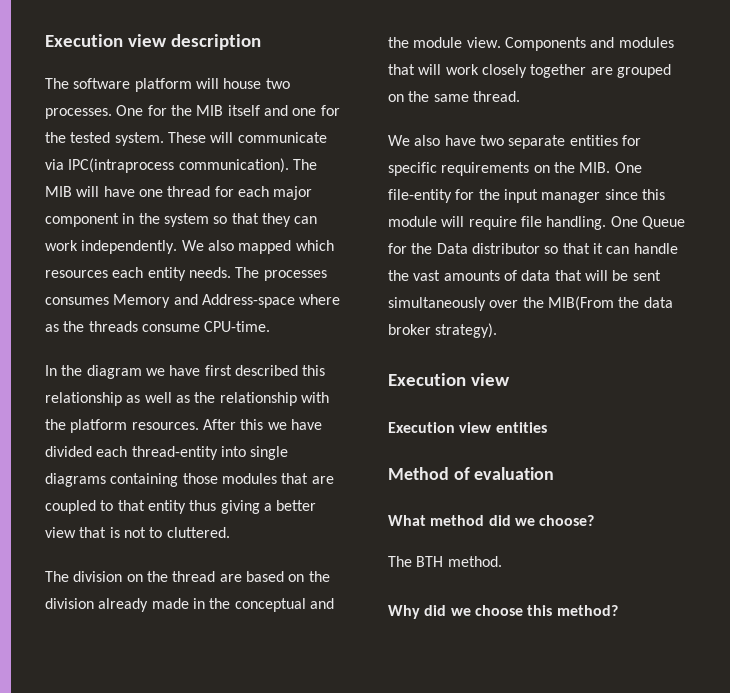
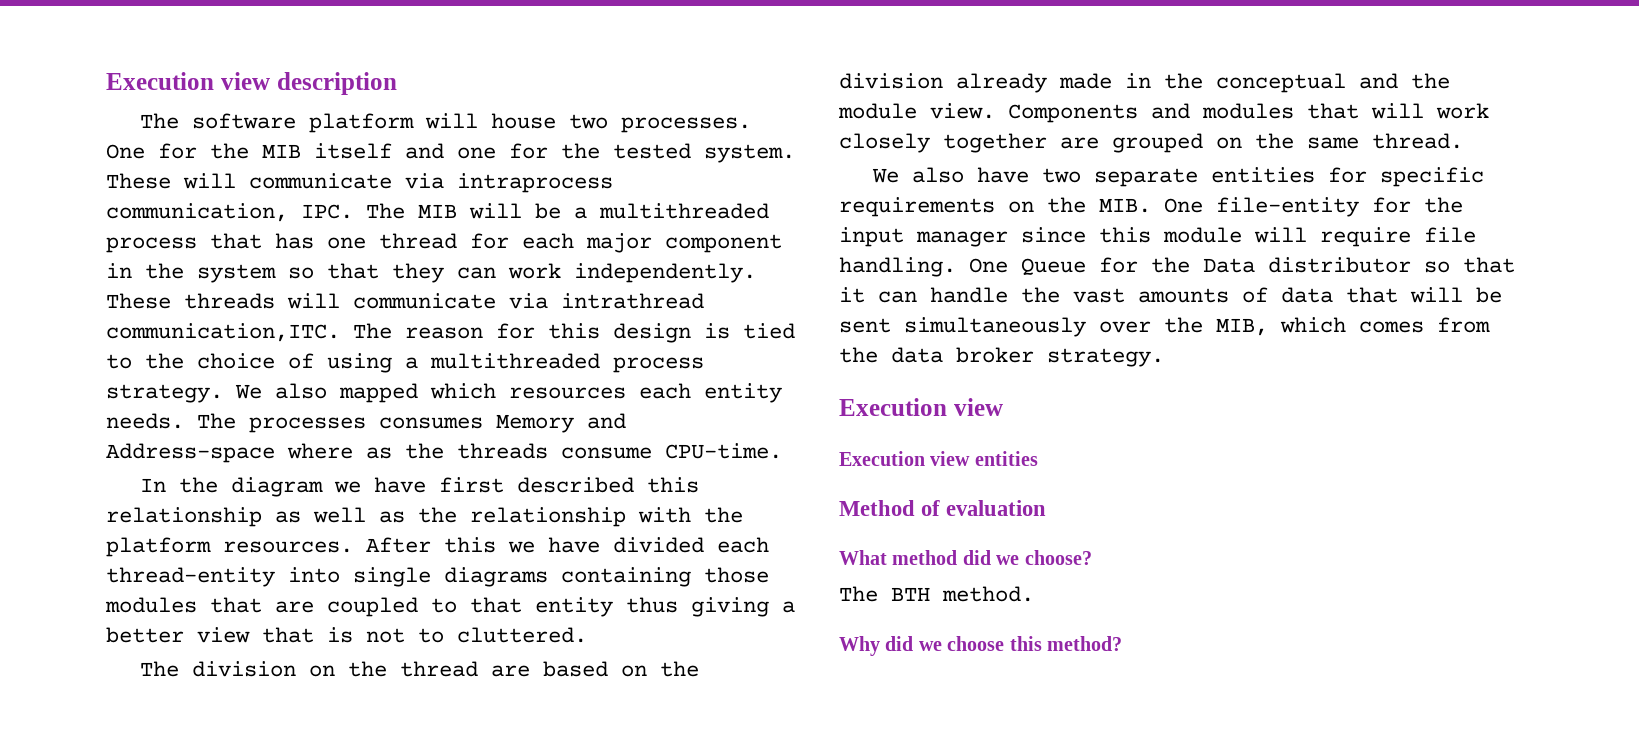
[68,158,317,173] [45,186,135,197] IPC(intraprocess communication). The MIB will have -> [457,173,613,193] [106,203,769,222] [106,233,314,253] intraprocess communication, IPC. The MIB will be a multithreaded process that has
(178, 247) none -> [106,293,704,309] [106,323,795,343] [106,353,704,373] [106,384,223,403] These threads will communicate via intrathread communication,ITC. The reason for this design is tied to the choice of using a multithreaded process strategy.
[547,296,614,311] MIB(From -> [1216,317,1490,336] MIB, which comes from
[435,323,498,338] strategy). -> [1047,348,1164,367] strategy.

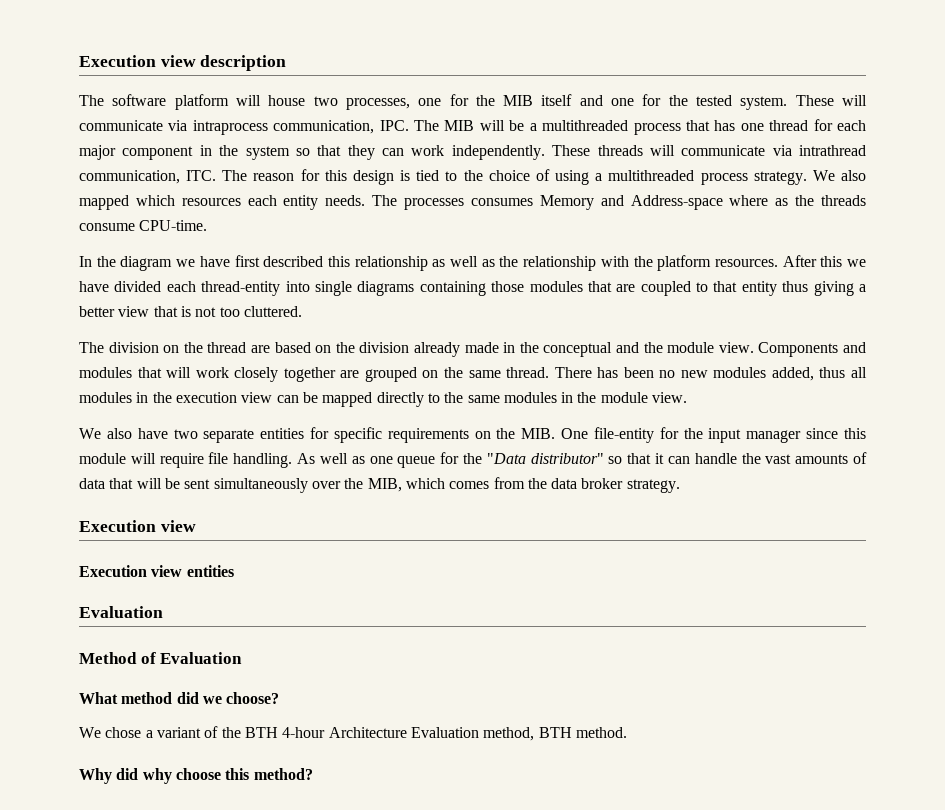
[621,117,752,133] [106,144,145,159] processes. One -> [345,98,442,110] processes, one
[106,323,340,342] communication,ITC. -> [79,170,217,184] communication, ITC.
[418,628,444,643] to -> [219,307,240,317] too
(1463, 141) none -> [554,367,867,381] [79,392,688,407] There has been no new modules added, thus all modules in the execution view can be mapped directly to the same modules in the module view.
[969,257,1411,276] One Queue for the Data distributor -> [297,452,604,468] As well as one queue for the "Data distributor"
(1038, 458) none -> [79,606,163,618] // Evaluation
[946,500,1047,516] evaluation -> [160,652,243,664] Evaluation
[839,586,878,602] The -> [79,726,535,741] We chose a variant of the BTH 4-hour Architecture Evaluation method,
[918,641,942,651] we -> [142,768,172,784] why

